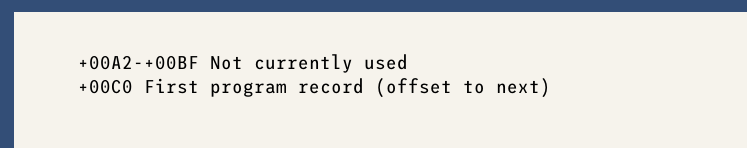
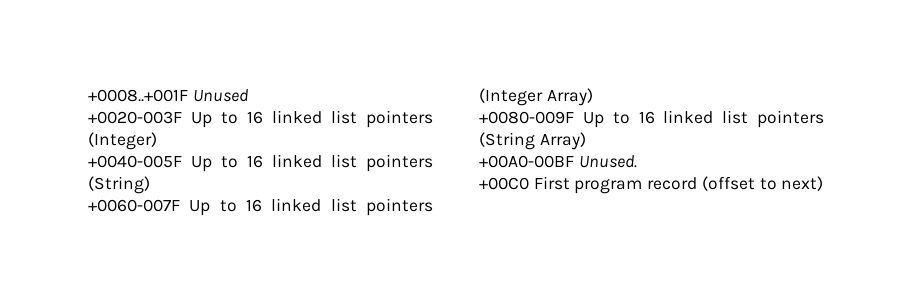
[78,54,408,73] +00A2-+00BF Not currently used -> [88,89,248,102] [88,110,433,128] [88,132,157,150] [88,154,433,172] [88,176,150,194] [88,198,433,216] [479,88,593,106] [479,110,824,128] [479,132,586,150] [479,155,637,168] +0008..+001F Unused // +0020-003F Up to 16 linked list pointers (Integer) // +0040-005F Up to 16 linked list pointers (String) // +0060-007F Up to 16 linked list pointers (Integer Array) // +0080-009F Up to 16 linked list pointers (String Array) // +00A0-00BF Unused.

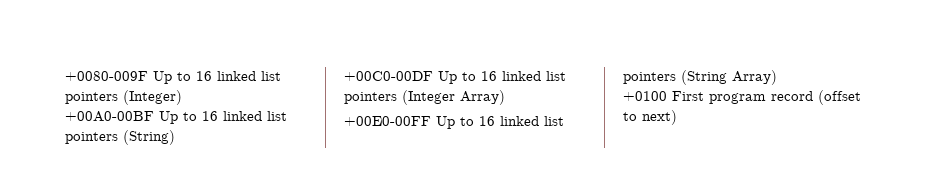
[88,89,248,102] [88,111,182,124] +0008..+001F Unused // +0020-003F -> [65,71,148,81] +0080-009F
[88,155,182,168] +0040-005F -> [65,111,154,122] +00A0-00BF
[88,199,180,212] +0060-007F -> [344,71,433,81] +00C0-00DF
[479,111,574,124] +0080-009F -> [344,116,431,126] +00E0-00FF
[479,155,637,168] [479,177,529,190] +00A0-00BF Unused. // +00C0 -> [623,91,667,101] +0100

